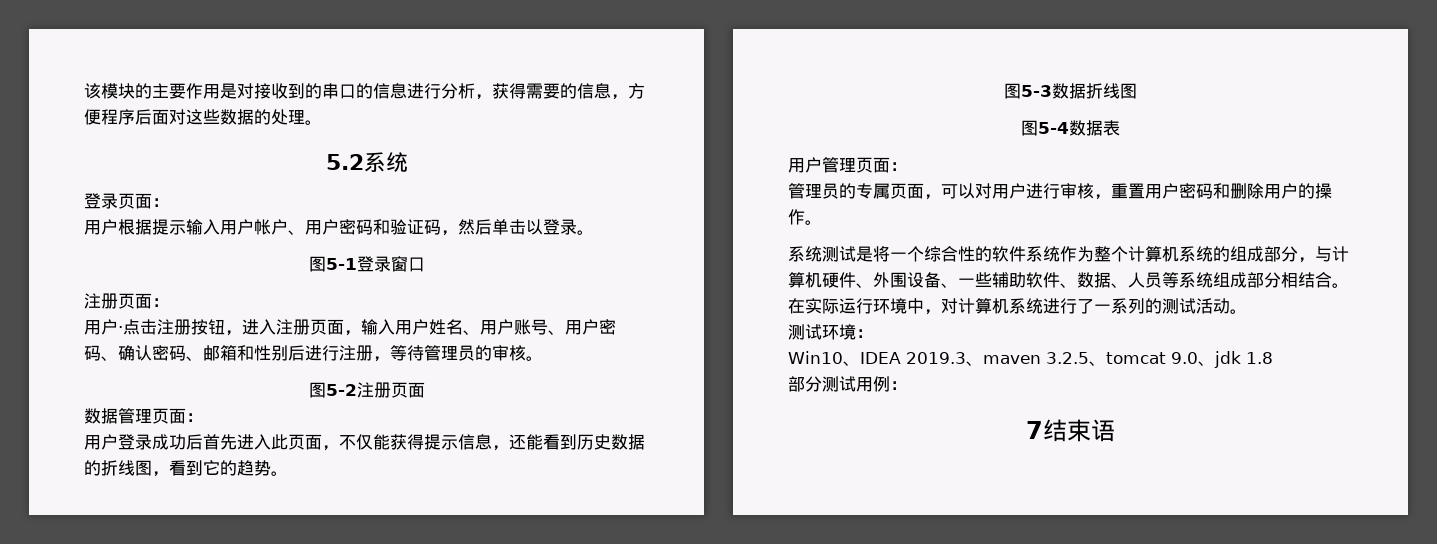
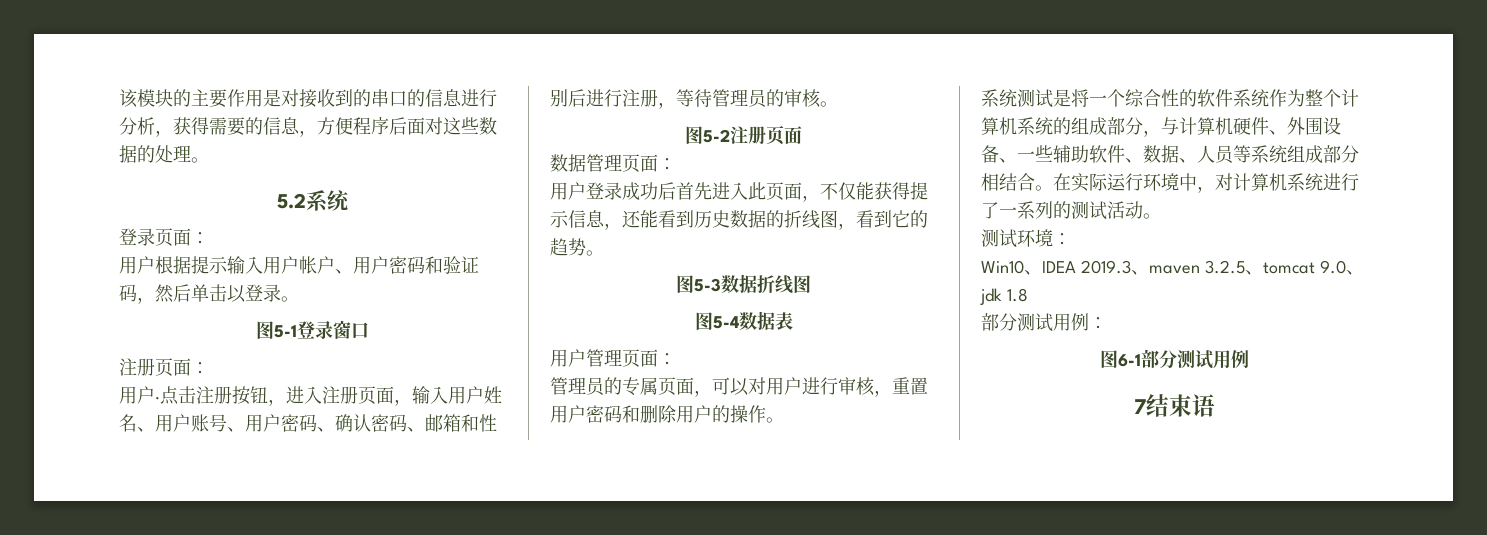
(907, 385) none -> [1100,349,1249,369] // 图6-1部分测试用例

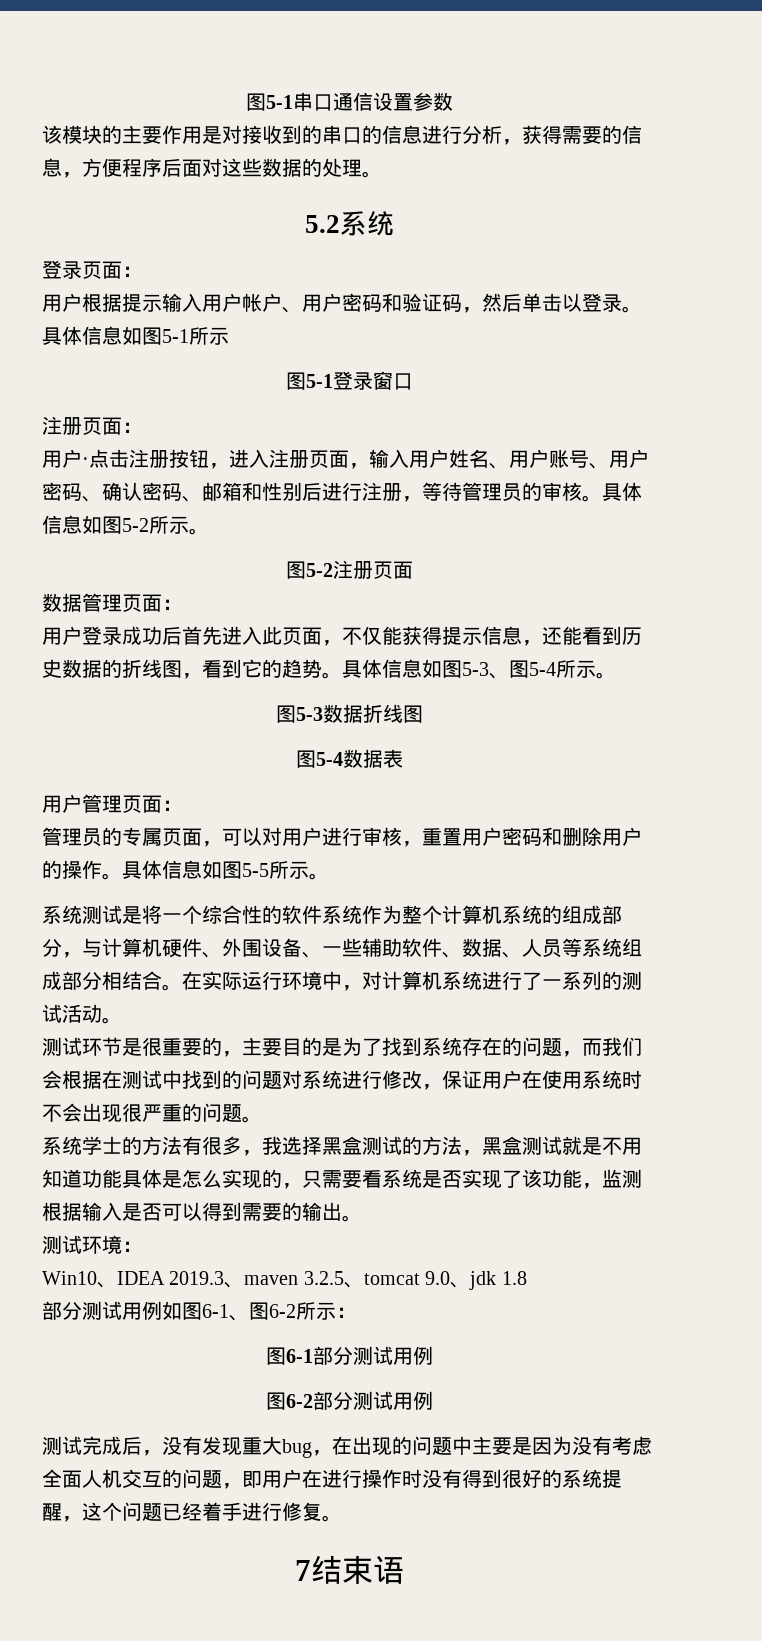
(119, 98) none -> [246,92,453,111] 图5-1串口通信设置参数 //
(299, 299) none -> [42,326,229,345] 具体信息如图5-1所示
(838, 104) none -> [602,482,642,501] [42,515,209,535] 具体信息如图5-2所示。
(604, 253) none -> [342,659,616,679] 具体信息如图5-3、图5-4所示。
(784, 420) none -> [122,860,329,880] 具体信息如图5-5所示。
(1161, 216) none -> [42,1037,642,1057] [42,1070,642,1090] [42,1103,262,1123] [42,1136,642,1156] [42,1169,642,1189] [42,1202,362,1222] // 测试环节是很重要的，主要目的是为了找到系统存在的问题，而我们会根据在测试中找到的问题对系统进行修改，保证用户在使用系统时不会出现很严重的问题。 // 系统学士的方法有很多，我选择黑盒测试的方法，黑盒测试就是不用知道功能具体是怎么实现的，只需要看系统是否实现了该功能，监测根据输入是否可以得到需要的输出。
(1089, 322) none -> [162,1301,336,1321] 如图6-1、图6-2所示
(1249, 359) none -> [266,1391,433,1410] [42,1436,652,1458] [42,1469,622,1489] [42,1502,342,1522] // 图6-2部分测试用例 // 测试完成后，没有发现重大bug，在出现的问题中主要是因为没有考虑全面人机交互的问题，即用户在进行操作时没有得到很好的系统提醒，这个问题已经着手进行修复。

